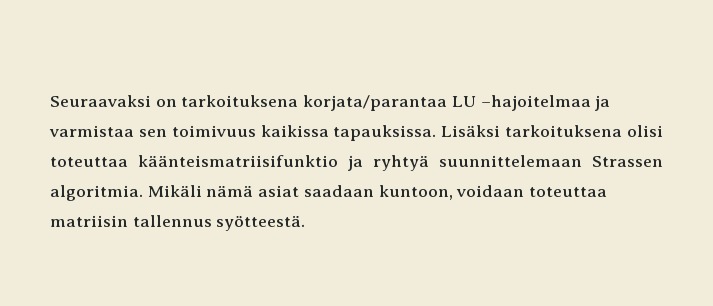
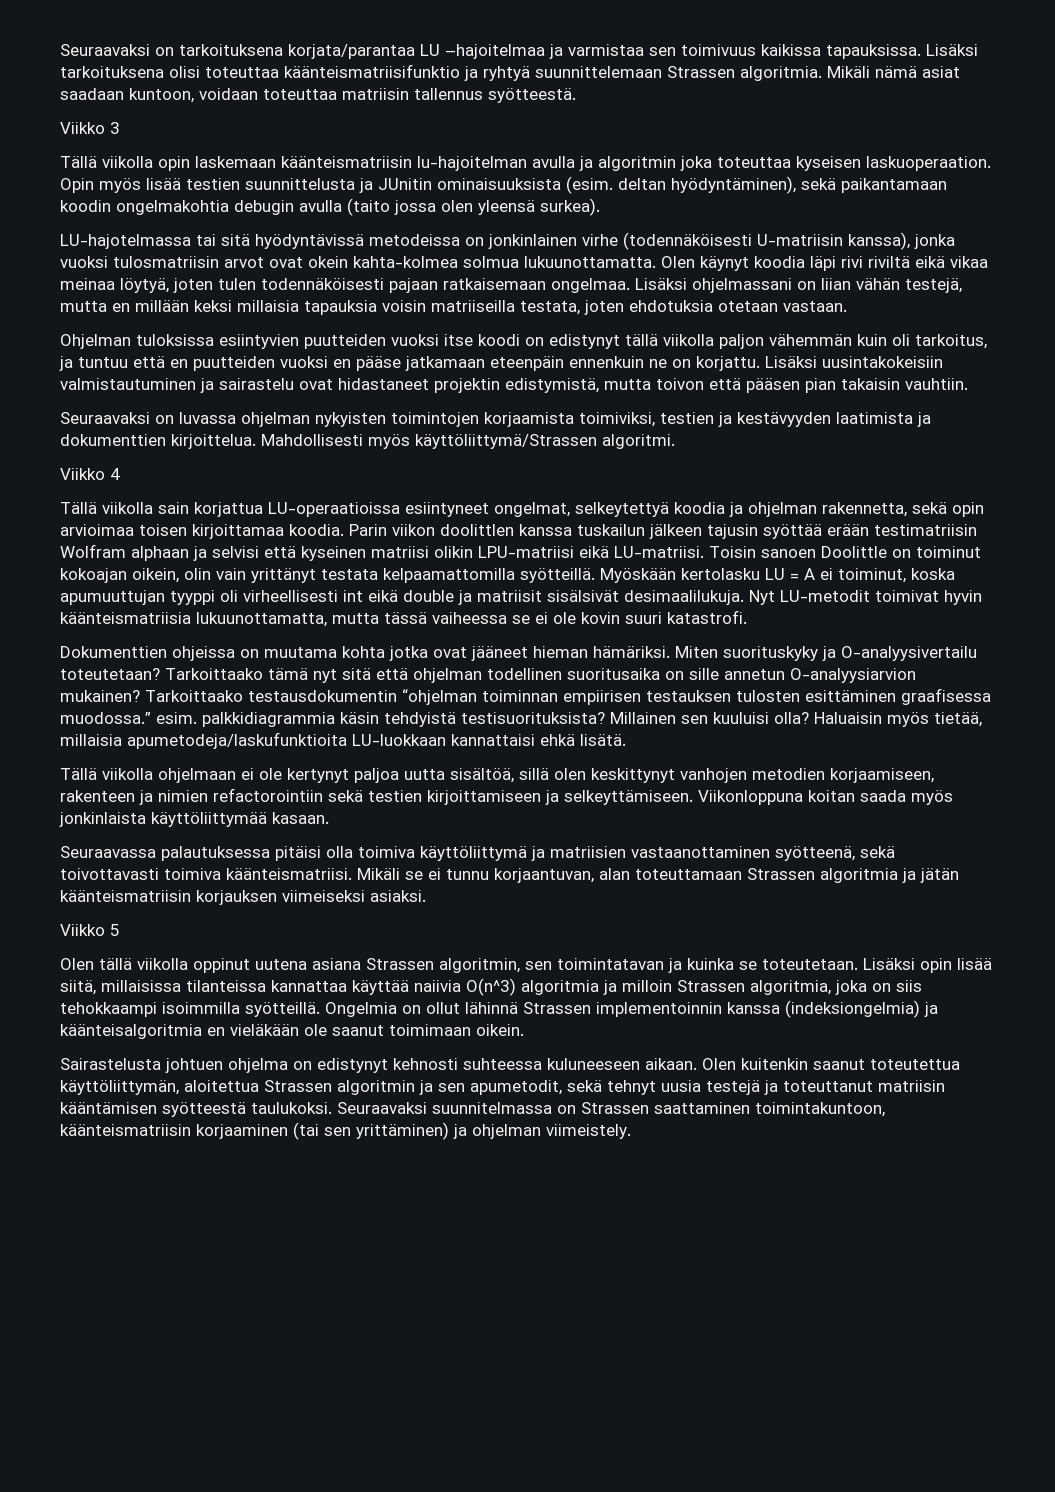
(306, 223) none -> [60,122,120,134] [60,156,991,171] [60,176,947,194] [60,198,600,216] [60,232,955,250] [60,256,988,271] [60,278,962,293] [60,300,847,315] [60,334,987,349] [59,356,943,371] [60,378,968,393] [60,412,931,427] [60,434,675,449] [60,468,120,480] [60,502,984,517] [60,524,977,539] [60,544,981,561] [60,568,955,583] [60,590,982,605] [60,610,747,627] [60,646,977,661] [60,668,916,683] [60,688,991,705] [60,712,982,727] [60,732,626,749] [60,768,934,783] [60,788,953,805] [59,812,329,827] [60,846,895,861] [60,868,959,883] [60,890,426,905] [60,924,120,936] [60,958,992,973] [60,978,922,996] [60,1000,938,1018] [60,1024,524,1039] [60,1058,960,1073] [60,1080,945,1095] [60,1102,885,1117] [60,1122,631,1140] // Viikko 3 // Tällä viikolla opin laskemaan käänteismatriisin lu-hajoitelman avulla ja algoritmin joka toteuttaa kyseisen laskuoperaation. Opin myös lisää testien suunnittelusta ja JUnitin ominaisuuksista (esim. deltan hyödyntäminen), sekä paikantamaan koodin ongelmakohtia debugin avulla (taito jossa olen yleensä surkea). // LU-hajotelmassa tai sitä hyödyntävissä metodeissa on jonkinlainen virhe (todennäköisesti U-matriisin kanssa), jonka vuoksi tulosmatriisin arvot ovat okein kahta-kolmea solmua lukuunottamatta. Olen käynyt koodia läpi rivi riviltä eikä vikaa meinaa löytyä, joten tulen todennäköisesti pajaan ratkaisemaan ongelmaa. Lisäksi ohjelmassani on liian vähän testejä, mutta en millään keksi millaisia tapauksia voisin matriiseilla testata, joten ehdotuksia otetaan vastaan. // Ohjelman tuloksissa esiintyvien puutteiden vuoksi itse koodi on edistynyt tällä viikolla paljon vähemmän kuin oli tarkoitus, ja tuntuu että en puutteiden vuoksi en pääse jatkamaan eteenpäin ennenkuin ne on korjattu. Lisäksi uusintakokeisiin valmistautuminen ja sairastelu ovat hidastaneet projektin edistymistä, mutta toivon että pääsen pian takaisin vauhtiin. // Seuraavaksi on luvassa ohjelman nykyisten toimintojen korjaamista toimiviksi, testien ja kestävyyden laatimista ja dokumenttien kirjoittelua. Mahdollisesti myös käyttöliittymä/Strassen algoritmi. // Viikko 4 // Tällä viikolla sain korjattua LU-operaatioissa esiintyneet ongelmat, selkeytettyä koodia ja ohjelman rakennetta, sekä opin arvioimaa toisen kirjoittamaa koodia. Parin viikon doolittlen kanssa tuskailun jälkeen tajusin syöttää erään testimatriisin Wolfram alphaan ja selvisi että kyseinen matriisi olikin LPU-matriisi eikä LU-matriisi. Toisin sanoen Doolittle on toiminut kokoajan oikein, olin vain yrittänyt testata kelpaamattomilla syötteillä. Myöskään kertolasku LU = A ei toiminut, koska apumuuttujan tyyppi oli virheellisesti int eikä double ja matriisit sisälsivät desimaalilukuja. Nyt LU-metodit toimivat hyvin käänteismatriisia lukuunottamatta, mutta tässä vaiheessa se ei ole kovin suuri katastrofi. // Dokumenttien ohjeissa on muutama kohta jotka ovat jääneet hieman hämäriksi. Miten suorituskyky ja O-analyysivertailu toteutetaan? Tarkoittaako tämä nyt sitä että ohjelman todellinen suoritusaika on sille annetun O-analyysiarvion mukainen? Tarkoittaako testausdokumentin “ohjelman toiminnan empiirisen testauksen tulosten esittäminen graafisessa muodossa.” esim. palkkidiagrammia käsin tehdyistä testisuorituksista? Millainen sen kuuluisi olla? Haluaisin myös tietää, millaisia apumetodeja/laskufunktioita LU-luokkaan kannattaisi ehkä lisätä. // Tällä viikolla ohjelmaan ei ole kertynyt paljoa uutta sisältöä, sillä olen keskittynyt vanhojen metodien korjaamiseen, rakenteen ja nimien refactorointiin sekä testien kirjoittamiseen ja selkeyttämiseen. Viikonloppuna koitan saada myös jonkinlaista käyttöliittymää kasaan. // Seuraavassa palautuksessa pitäisi olla toimiva käyttöliittymä ja matriisien vastaanottaminen syötteenä, sekä toivottavasti toimiva käänteismatriisi. Mikäli se ei tunnu korjaantuvan, alan toteuttamaan Strassen algoritmia ja jätän käänteismatriisin korjauksen viimeiseksi asiaksi. // Viikko 5 // Olen tällä viikolla oppinut uutena asiana Strassen algoritmin, sen toimintatavan ja kuinka se toteutetaan. Lisäksi opin lisää siitä, millaisissa tilanteissa kannattaa käyttää naiivia O(n^3) algoritmia ja milloin Strassen algoritmia, joka on siis tehokkaampi isoimmilla syötteillä. Ongelmia on ollut lähinnä Strassen implementoinnin kanssa (indeksiongelmia) ja käänteisalgoritmia en vieläkään ole saanut toimimaan oikein. // Sairastelusta johtuen ohjelma on edistynyt kehnosti suhteessa kuluneeseen aikaan. Olen kuitenkin saanut toteutettua käyttöliittymän, aloitettua Strassen algoritmin ja sen apumetodit, sekä tehnyt uusia testejä ja toteuttanut matriisin kääntämisen syötteestä taulukoksi. Seuraavaksi suunnitelmassa on Strassen saattaminen toimintakuntoon, käänteismatriisin korjaaminen (tai sen yrittäminen) ja ohjelman viimeistely.

